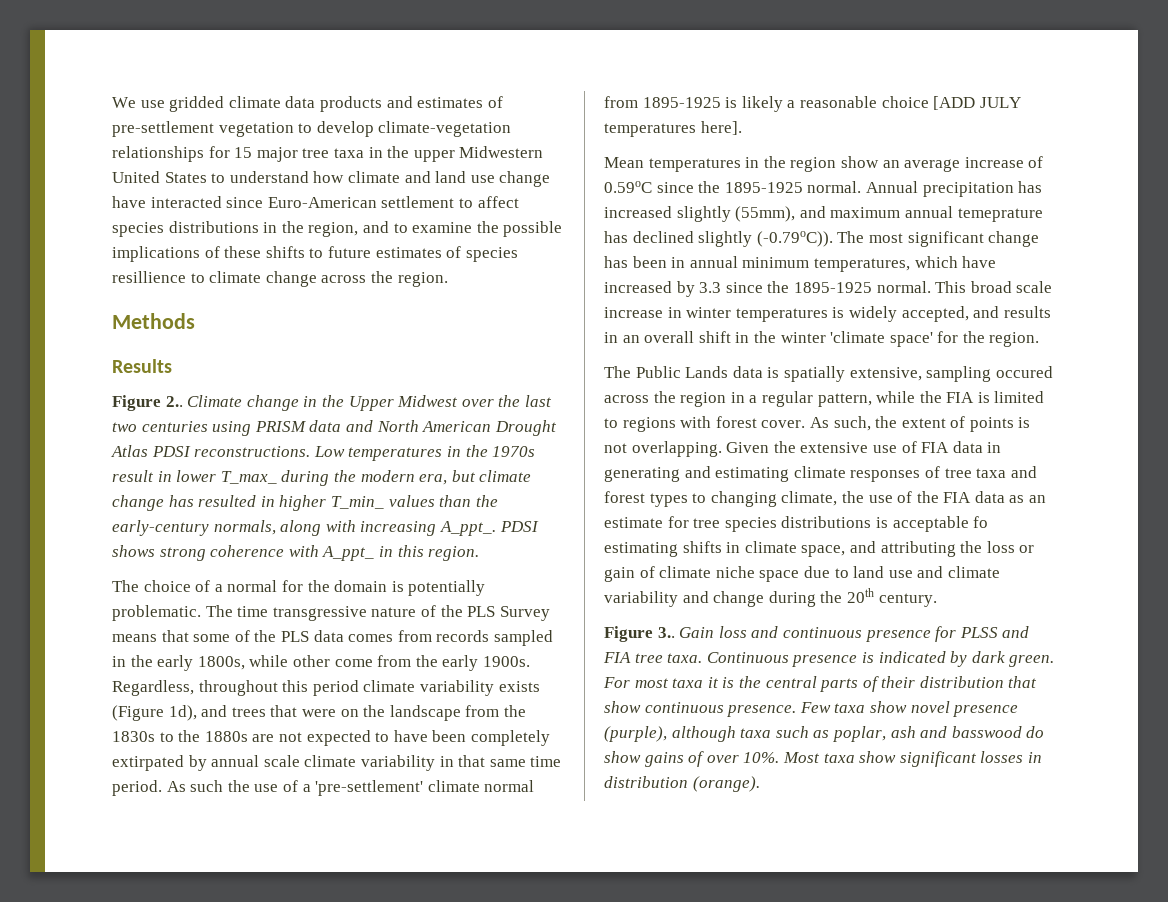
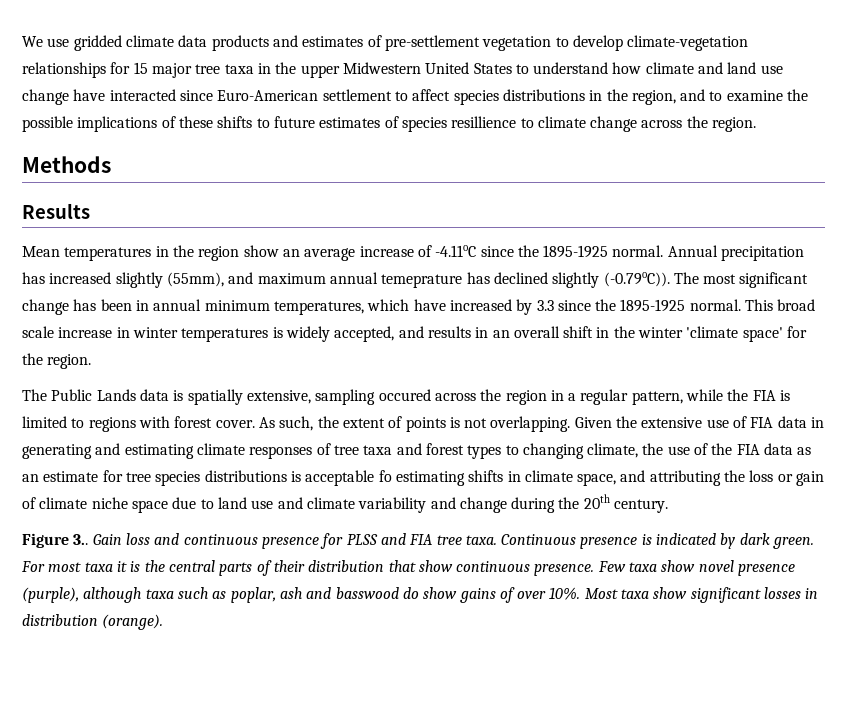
[112,395,552,411] [112,420,557,436] [111,445,536,461] [112,470,532,486] [112,495,498,511] [112,520,539,536] [112,545,480,561] [112,580,486,596] [112,605,550,621] [112,630,553,646] [112,655,530,671] [112,680,540,696] [112,705,526,721] [112,730,550,746] [112,755,562,771] [112,780,535,796] [604,96,1021,112] [604,121,742,137] // Figure 2.. Climate change in the Upper Midwest over the last two centuries using PRISM data and North American Drought Atlas PDSI reconstructions. Low temperatures in the 1970s result in lower T_max_ during the modern era, but climate change has resulted in higher T_min_ values than the early-century normals, along with increasing A_ppt_. PDSI shows strong coherence with A_ppt_ in this region. // The choice of a normal for the domain is potentially problematic. The time transgressive nature of the PLS Survey means that some of the PLS data comes from records sampled in the early 1800s, while other come from the early 1900s. Regardless, throughout this period climate variability exists (Figure 1d), and trees that were on the landscape from the 1830s to the 1880s are not expected to have been completely extirpated by annual scale climate variability in that same time period. As such the use of a 'pre-settlement' climate normal from 1895-1925 is likely a reasonable choice [ADD JULY temperatures here]. -> (90, 211) none
[604,181,652,193] 0.59oC -> [435,245,477,257] -4.11oC

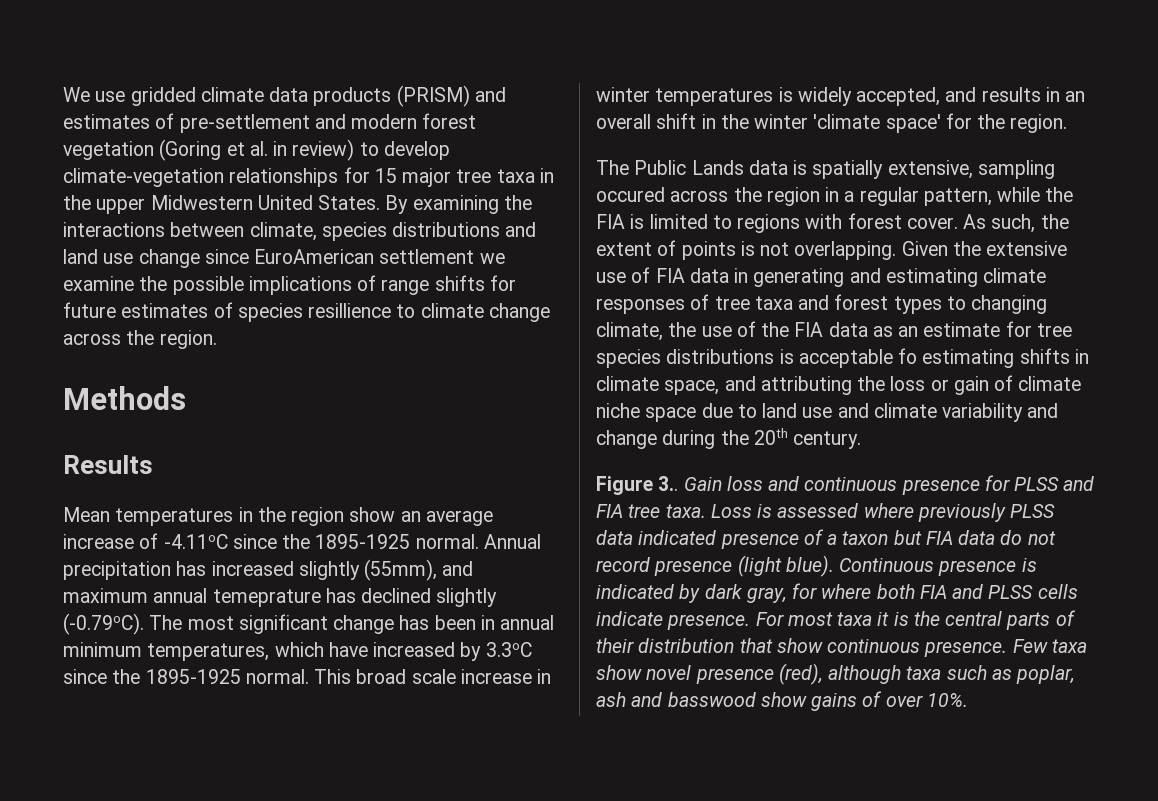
(269, 43) none -> [396,85,470,107] (PRISM)
[482,36,552,51] vegetation -> [314,113,477,129] [63,139,355,161] and modern forest vegetation (Goring et al. in review)
[473,62,783,74] [22,89,723,105] States to understand how climate and land use change have interacted since Euro-American settlement to affect species distributions in the region, and to -> [318,195,532,214] [63,222,537,241] [63,249,505,268] States. By examining the interactions between climate, species distributions and land use change since EuroAmerican settlement we
[178,116,270,128] these shifts to -> [381,275,516,295] range shifts for
[603,272,670,287] (-0.79oC)). -> [63,613,144,635] (-0.79oC).
[536,300,554,311] 3.3 -> [485,642,532,657] 3.3oC
(497, 540) none -> [710,503,1056,522] [596,529,1056,549] [596,555,834,577] Loss is assessed where previously PLSS data indicated presence of a taxon but FIA data do not record presence (light blue).
[773,537,815,549] green. -> [746,583,1078,603] [596,611,751,630] gray, for where both FIA and PLSS cells indicate presence.
[22,587,79,603] (purple), -> [778,663,823,685] (red),
[402,587,419,599] do -> (756, 699) none
[584,587,819,603] [22,614,164,630] Most taxa show significant losses in distribution (orange). -> (968, 700) none

